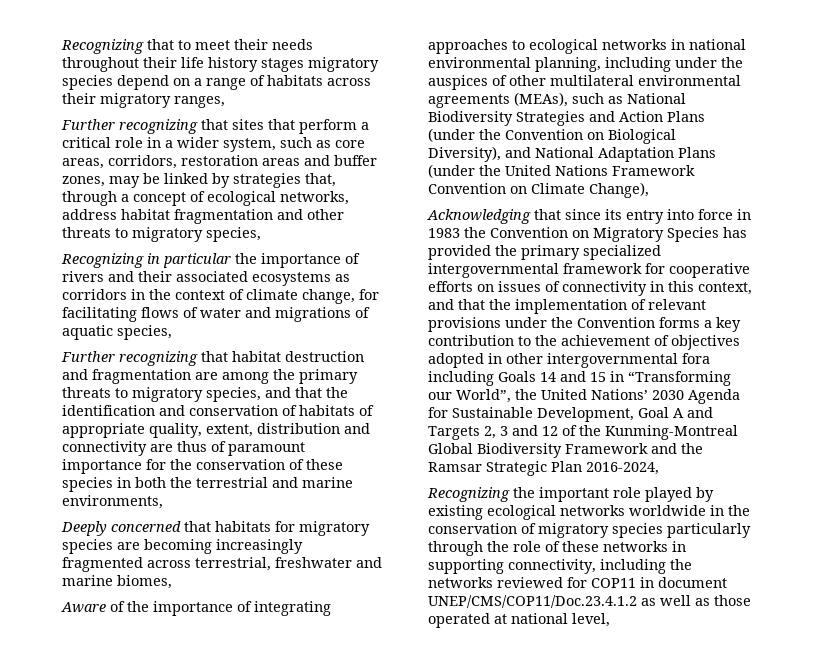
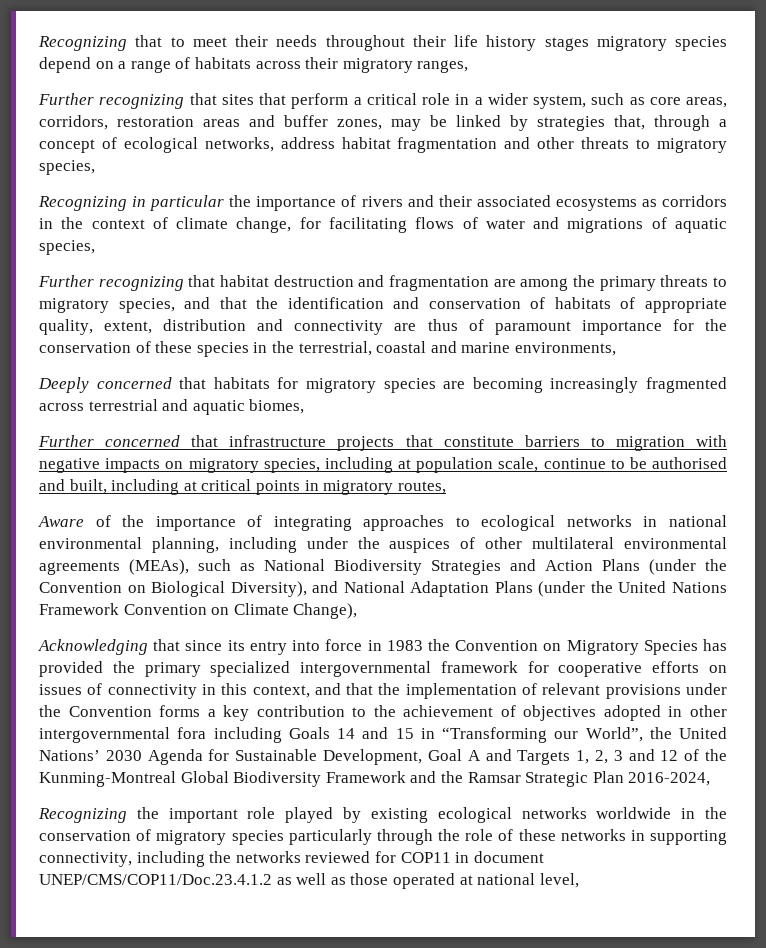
[135,477,268,488] both the terrestrial -> [271,341,427,356] the terrestrial, coastal
[195,557,382,571] [62,575,172,589] terrestrial, freshwater and marine biomes, -> [88,399,305,415] [38,435,728,451] [39,457,727,473] [39,479,446,495] terrestrial and aquatic biomes, // Further concerned that infrastructure projects that constitute barriers to migration with negative impacts on migratory species, including at population scale, continue to be authorised and built, including at critical points in migratory routes,
(480, 433) none -> [576,750,590,764] 1,

